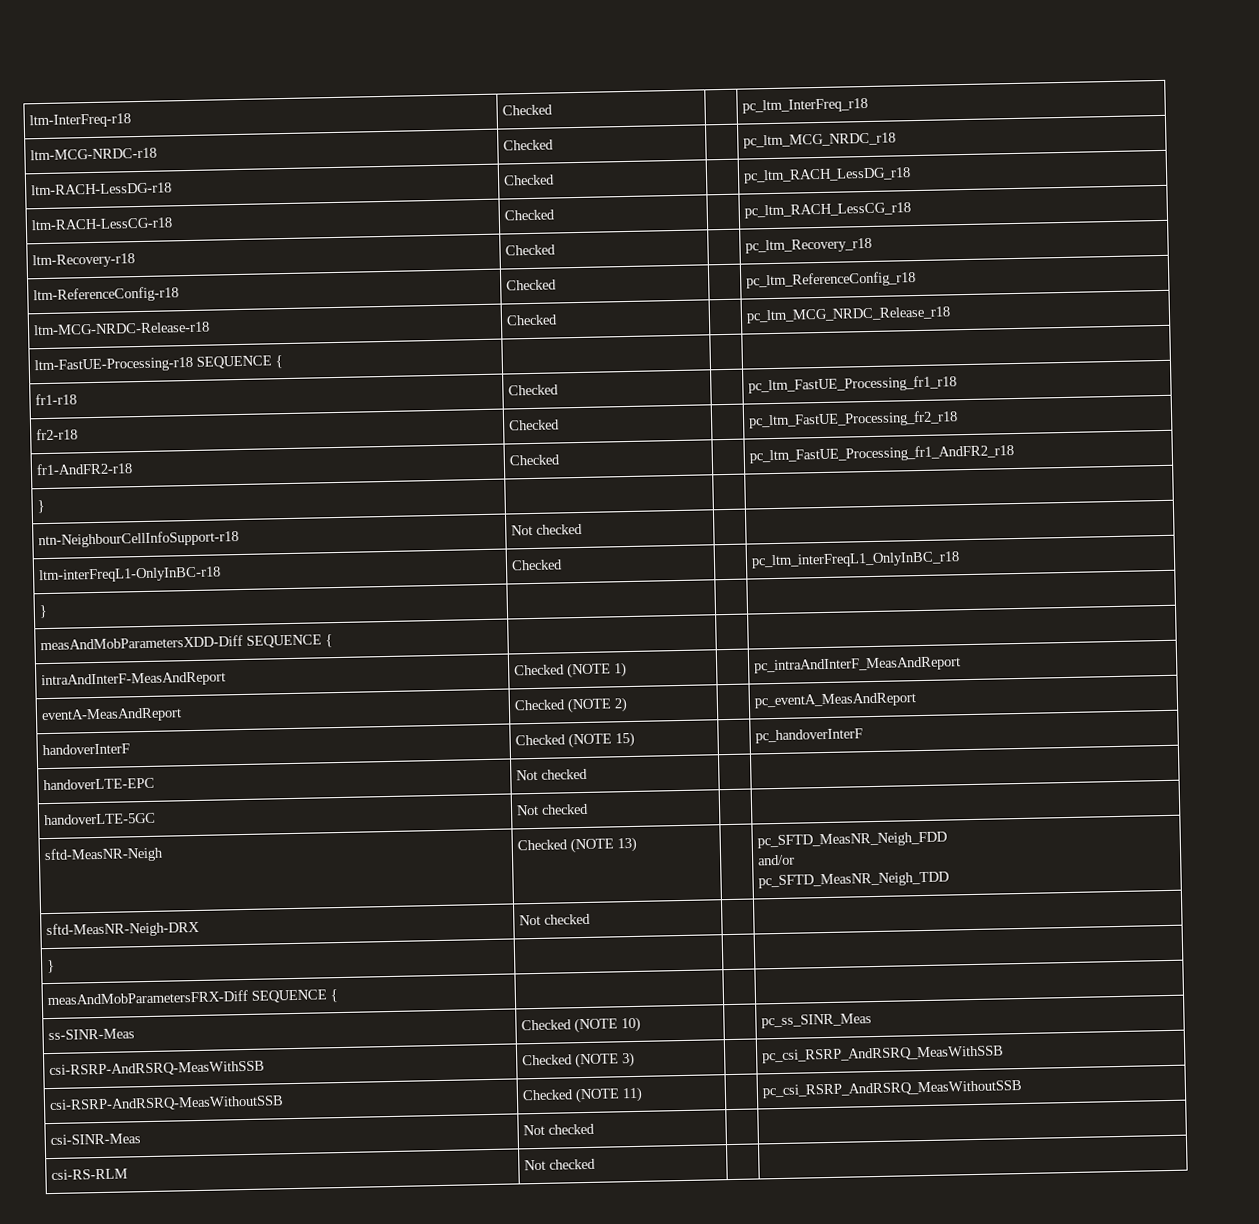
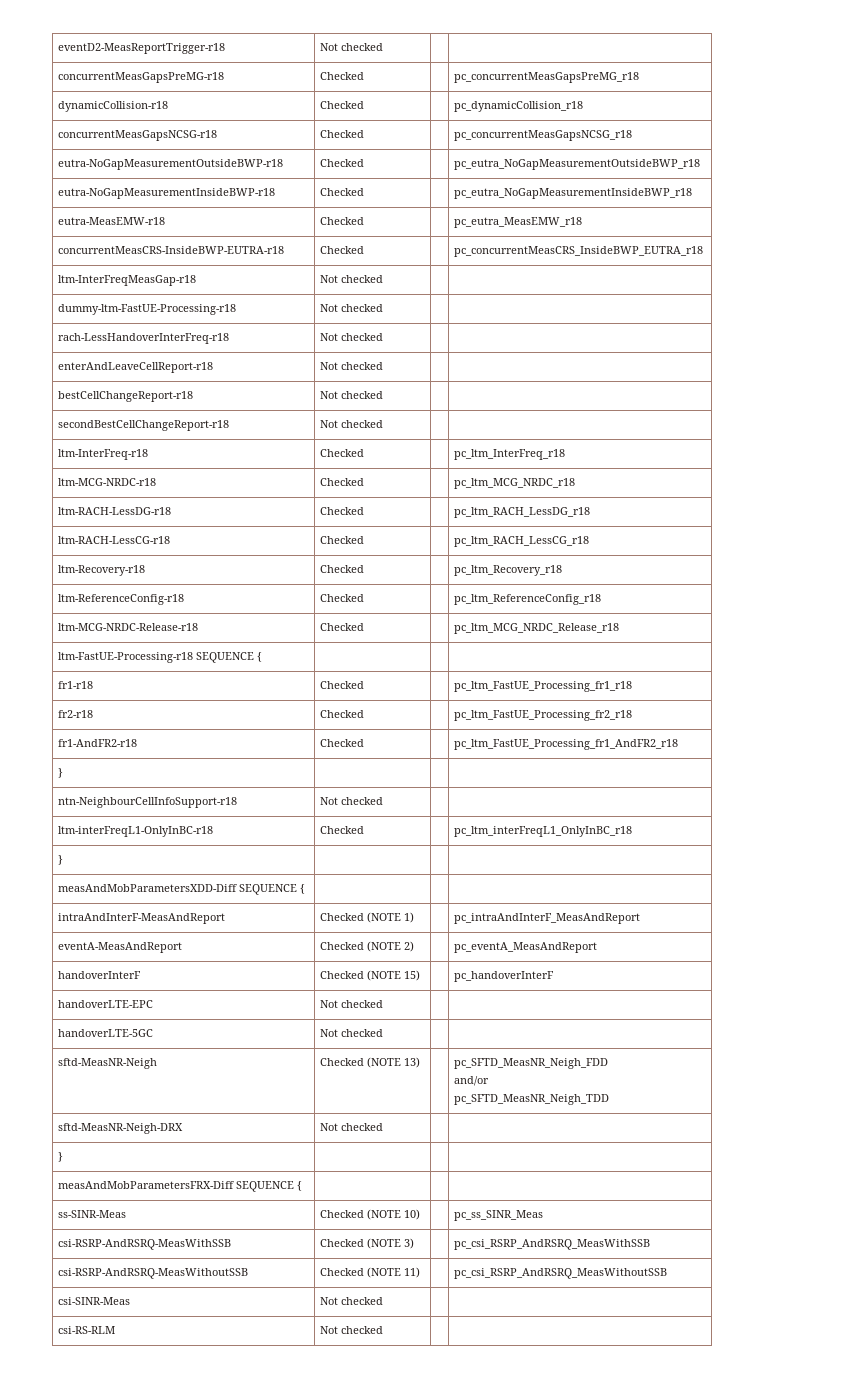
(29, 121) none -> [58,43,226,54] [320,43,384,51] [58,72,225,83] [320,72,365,80] [454,72,640,83] [58,101,169,112] [320,101,365,109] [454,101,584,112] [58,130,218,141] [320,130,365,138] [454,130,633,141] [58,159,284,170] [320,159,365,167] [454,159,701,170] [58,188,276,199] [320,188,365,196] [454,188,693,199] [58,217,166,225] [320,217,365,225] [454,217,583,228] [58,246,285,254] [320,246,365,254] [454,246,704,257] [58,275,197,286] [320,275,384,283] [58,304,237,315] [320,304,384,312] [58,333,230,344] [320,333,384,341] [58,362,214,373] [320,362,384,370] [58,391,194,402] [320,391,384,399] [58,420,230,431] [320,420,384,428] eventD2-MeasReportTrigger-r18 | Not checked | | // concurrentMeasGapsPreMG-r18 | Checked | | pc_concurrentMeasGapsPreMG_r18 // dynamicCollision-r18 | Checked | | pc_dynamicCollision_r18 // concurrentMeasGapsNCSG-r18 | Checked | | pc_concurrentMeasGapsNCSG_r18 // eutra-NoGapMeasurementOutsideBWP-r18 | Checked | | pc_eutra_NoGapMeasurementOutsideBWP_r18 // eutra-NoGapMeasurementInsideBWP-r18 | Checked | | pc_eutra_NoGapMeasurementInsideBWP_r18 // eutra-MeasEMW-r18 | Checked | | pc_eutra_MeasEMW_r18 // concurrentMeasCRS-InsideBWP-EUTRA-r18 | Checked | | pc_concurrentMeasCRS_InsideBWP_EUTRA_r18 // ltm-InterFreqMeasGap-r18 | Not checked | | // dummy-ltm-FastUE-Processing-r18 | Not checked | | // rach-LessHandoverInterFreq-r18 | Not checked | | // enterAndLeaveCellReport-r18 | Not checked | | // bestCellChangeReport-r18 | Not checked | | // secondBestCellChangeReport-r18 | Not checked | | //

